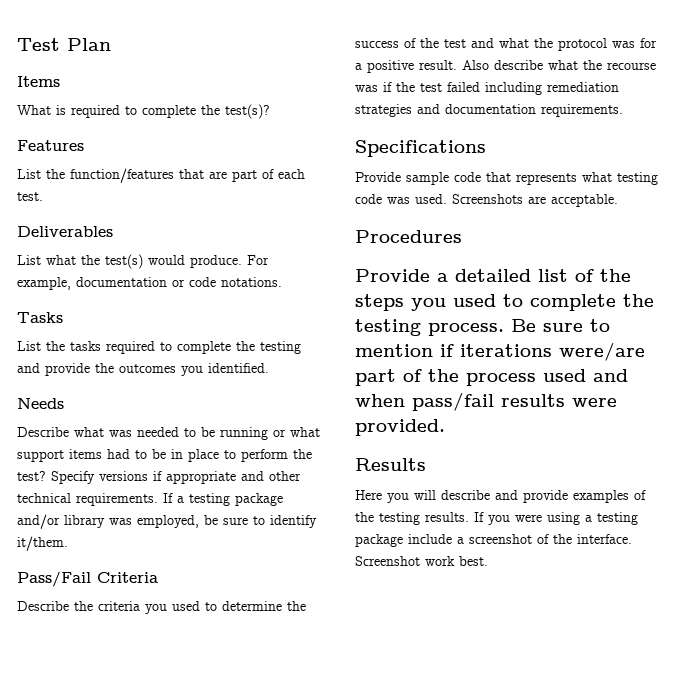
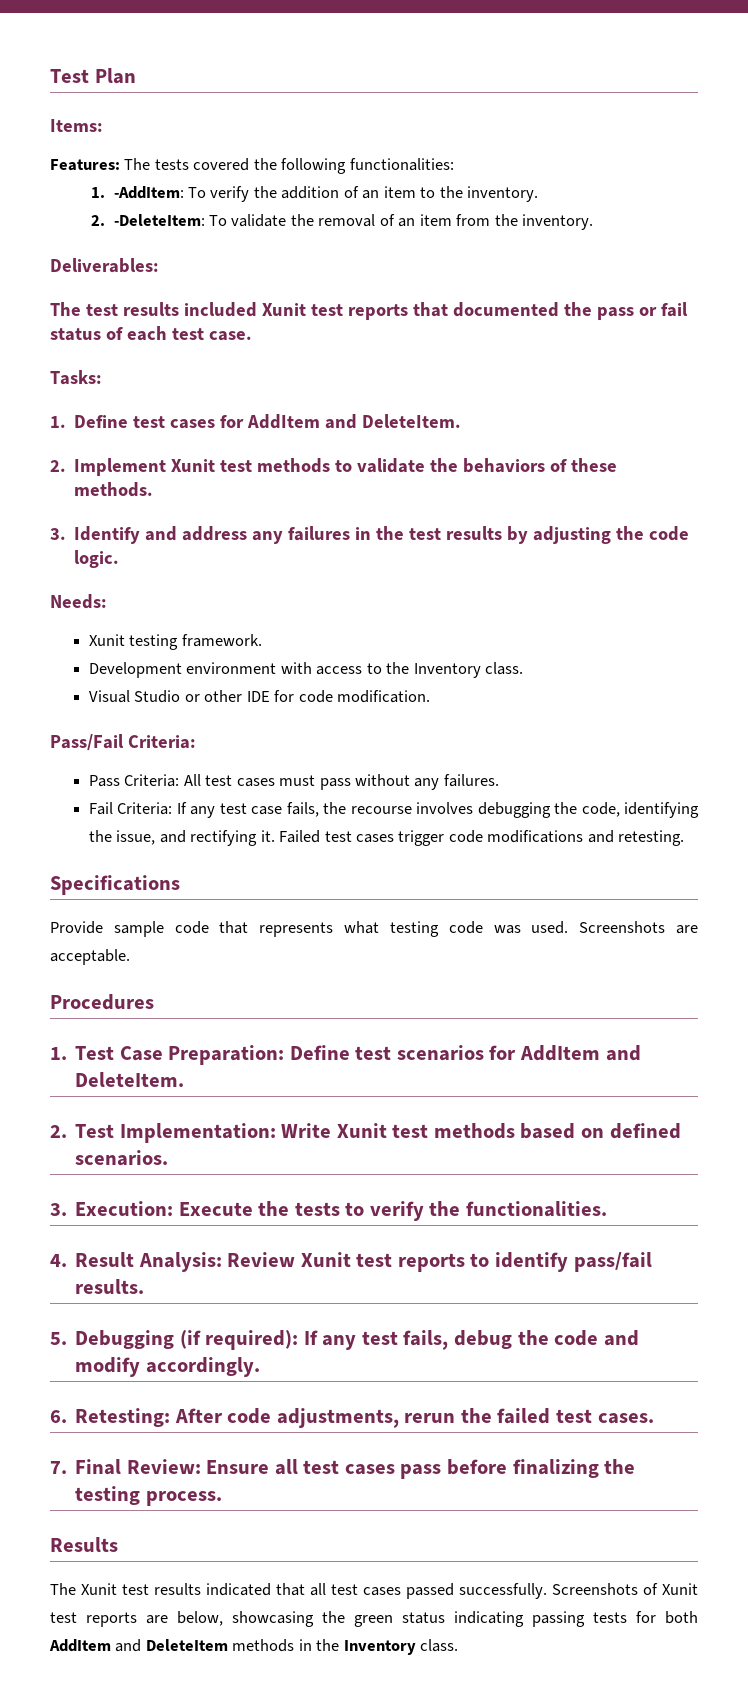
[17,76,60,87] [17,104,270,119] [17,140,84,151] [17,168,305,183] [17,192,43,201] [17,226,113,237] [17,254,269,269] [17,277,282,290] [17,312,63,323] [17,341,301,354] [17,363,269,376] [17,398,64,409] [17,427,320,440] [17,449,312,462] [17,471,301,484] [17,493,283,506] [17,514,317,529] [17,536,68,551] [17,571,158,587] [17,601,306,614] [355,38,657,51] [355,60,656,73] [355,82,619,95] [355,104,623,117] Items // What is required to complete the test(s)? // Features // List the function/features that are part of each test. // Deliverables // List what the test(s) would produce. For example, documentation or code notations. // Tasks // List the tasks required to complete the testing and provide the outcomes you identified. // Needs // Describe what was needed to be running or what support items had to be in place to perform the test? Specify versions if appropriate and other technical requirements. If a testing package and/or library was employed, be sure to identify it/them. // Pass/Fail Criteria // Describe the criteria you used to determine the success of the test and what the protocol was for a positive result. Also describe what the recourse was if the test failed including remediation strategies and documentation requirements. -> [50,119,103,132] [50,158,454,174] [91,186,539,202] [91,214,594,230] [50,258,159,273] [50,302,688,320] [50,326,252,341] [50,370,102,385] [50,414,462,429] [50,458,618,476] [74,482,154,497] [50,526,690,544] [74,550,120,568] [50,594,107,609] [88,634,262,650] [88,662,523,678] [88,690,430,703] [50,734,196,751] [88,774,499,790] [88,802,699,818] [88,830,685,846] Items: // Features: The tests covered the following functionalities: // 1. -AddItem: To verify the addition of an item to the inventory. // 2. -DeleteItem: To validate the removal of an item from the inventory. // Deliverables: // The test results included Xunit test reports that documented the pass or fail status of each test case. // Tasks: // 1. Define test cases for AddItem and DeleteItem. // 2. Implement Xunit test methods to validate the behaviors of these methods. // 3. Identify and address any failures in the test results by adjusting the code logic. // Needs: // Xunit testing framework. // Development environment with access to the Inventory class. // Visual Studio or other IDE for code modification. // Pass/Fail Criteria: // Pass Criteria: All test cases must pass without any failures. // Fail Criteria: If any test case fails, the recourse involves debugging the code, identifying the issue, and rectifying it. Failed test cases trigger code modifications and retesting.
[355,269,631,282] [355,294,654,311] [355,319,610,336] [355,342,645,361] [355,369,628,386] [355,392,617,411] [355,419,445,436] [355,458,426,471] [355,490,646,503] [355,512,638,525] [355,534,632,547] [355,556,488,566] Provide a detailed list of the steps you used to complete the testing process. Be sure to mention if iterations were/are part of the process used and when pass/fail results were provided. // Results // Here you will describe and provide examples of the testing results. If you were using a testing package include a screenshot of the interface. Screenshot work best. -> [50,1045,641,1065] [75,1072,185,1087] [50,1123,681,1143] [75,1150,169,1166] [50,1201,607,1221] [50,1252,652,1272] [75,1279,145,1294] [50,1330,639,1350] [75,1357,260,1377] [50,1408,654,1428] [50,1459,636,1479] [75,1486,222,1506] [50,1537,118,1552] [50,1583,698,1599] [50,1611,698,1627] [49,1639,459,1655] 1. Test Case Preparation: Define test scenarios for AddItem and DeleteItem. // 2. Test Implementation: Write Xunit test methods based on defined scenarios. // 3. Execution: Execute the tests to verify the functionalities. // 4. Result Analysis: Review Xunit test reports to identify pass/fail results. // 5. Debugging (if required): If any test fails, debug the code and modify accordingly. // 6. Retesting: After code adjustments, rerun the failed test cases. // 7. Final Review: Ensure all test cases pass before finalizing the testing process. // Results // The Xunit test results indicated that all test cases passed successfully. Screenshots of Xunit test reports are below, showcasing the green status indicating passing tests for both AddItem and DeleteItem methods in the Inventory class.

